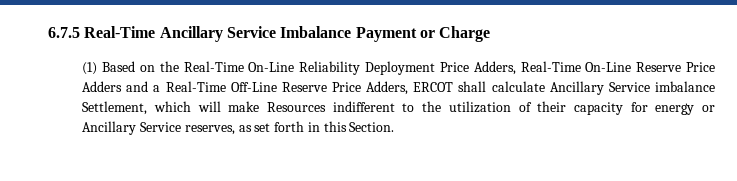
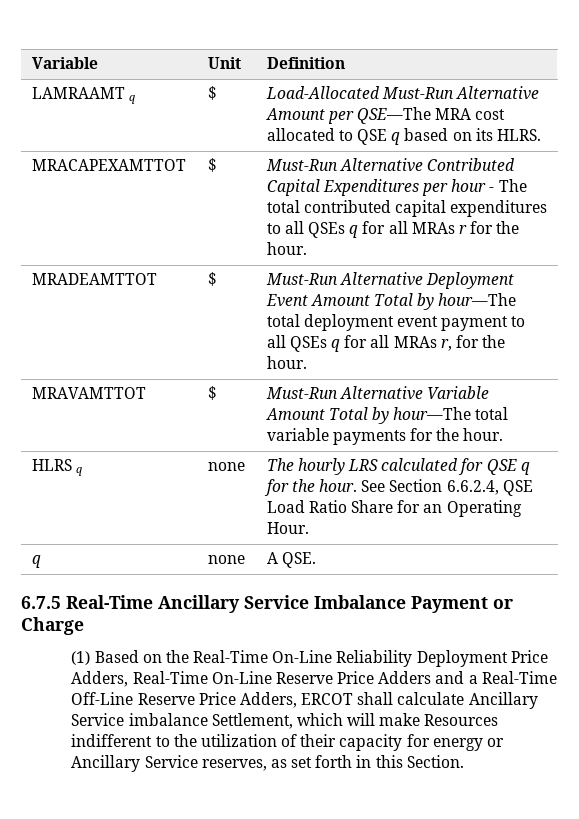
(48, 32) none -> [31,57,98,69] [207,57,241,69] [266,57,345,69] [31,87,135,104] [207,86,217,100] [265,86,540,100] [265,107,506,124] [266,128,541,145] [31,159,186,171] [207,158,217,172] [265,158,516,172] [266,179,527,196] [266,200,548,217] [266,221,520,238] [266,242,307,255] [31,273,157,285] [207,272,217,286] [265,272,515,289] [265,293,517,310] [266,314,526,331] [266,335,506,352] [266,356,307,369] [31,387,146,399] [207,386,217,400] [265,386,490,400] [265,407,509,424] [266,428,504,445] [31,459,82,476] [207,462,245,471] [266,458,530,475] [263,479,533,496] [266,500,522,517] [266,522,309,534] [31,555,41,568] [207,555,245,564] [266,552,316,568] Variable | Unit | Definition // LAMRAAMT q | $ | Load-Allocated Must-Run Alternative Amount per QSE—The MRA cost allocated to QSE q based on its HLRS. // MRACAPEXAMTTOT | $ | Must-Run Alternative Contributed Capital Expenditures per hour - The total contributed capital expenditures to all QSEs q for all MRAs r for the hour. // MRADEAMTTOT | $ | Must-Run Alternative Deployment Event Amount Total by hour—The total deployment event payment to all QSEs q for all MRAs r, for the hour. // MRAVAMTTOT | $ | Must-Run Alternative Variable Amount Total by hour—The total variable payments for the hour. // HLRS q | none | The hourly LRS calculated for QSE q for the hour. See Section 6.6.2.4, QSE Load Ratio Share for an Operating Hour. // q | none | A QSE. //

